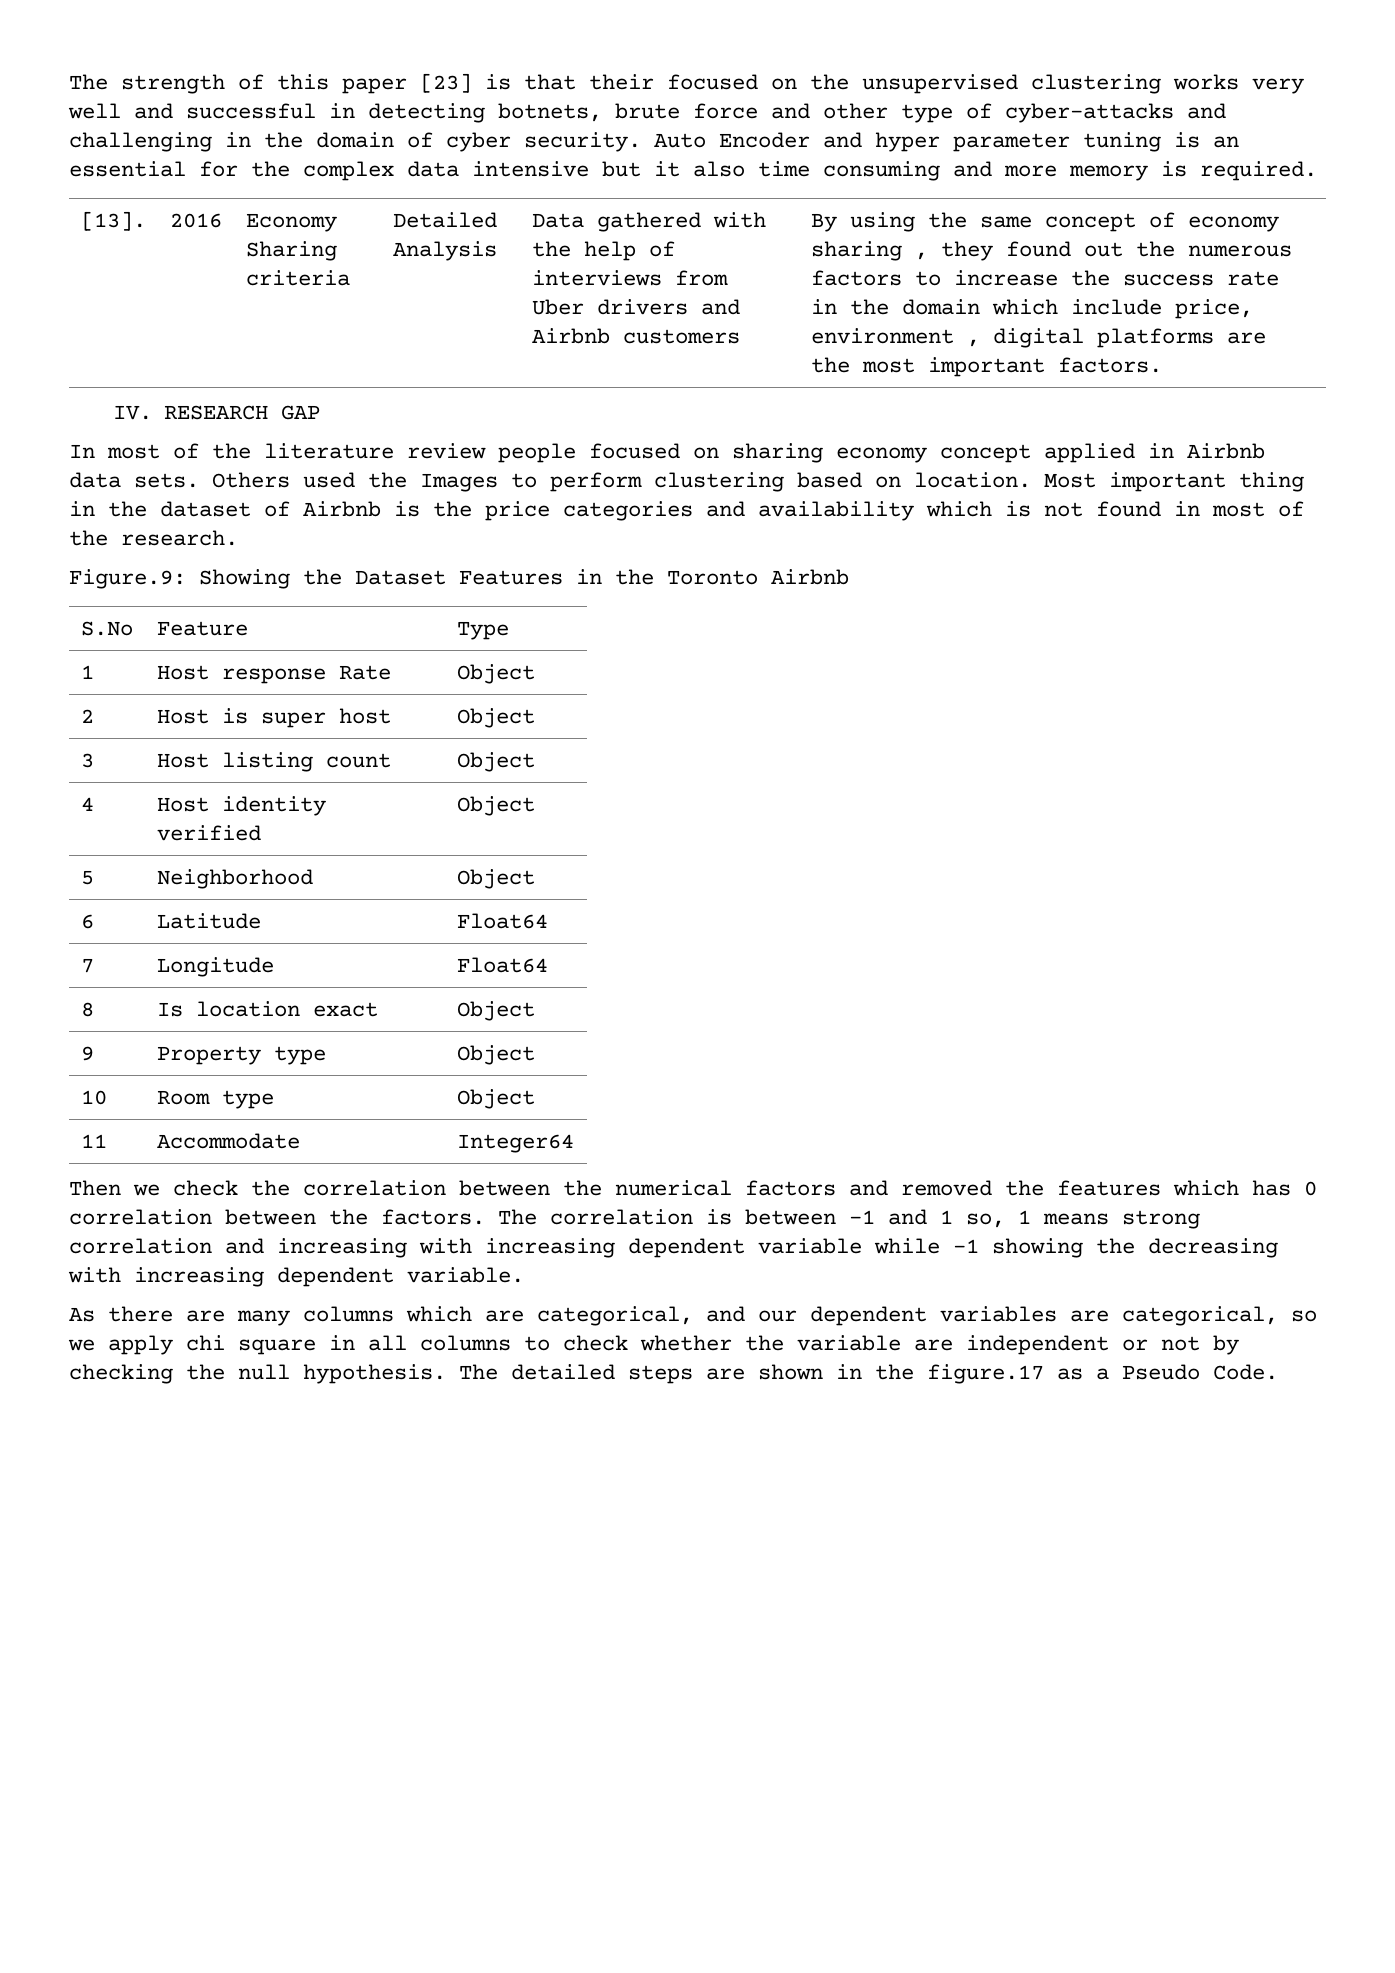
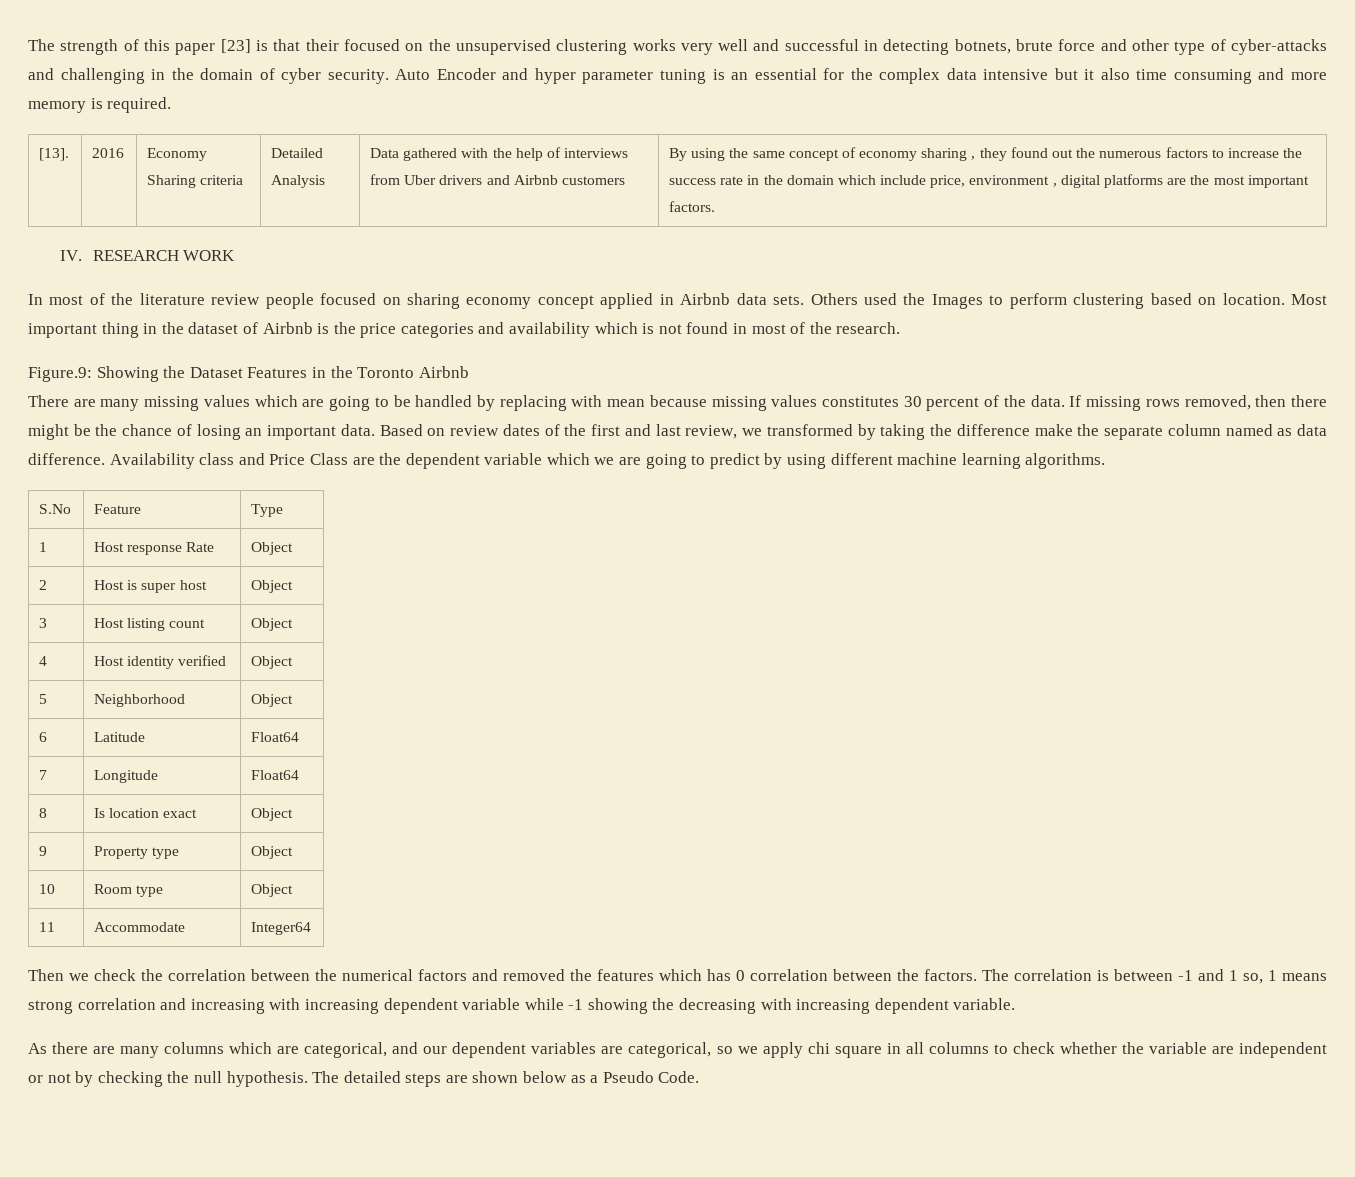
[280,405,320,420] GAP -> [183,250,236,261] WORK
(849, 577) none -> [28,395,1327,411] [28,424,1328,440] [28,453,1106,469] // There are many missing values which are going to be handled by replacing with mean because missing values constitutes 30 percent of the data. If missing rows removed, then there might be the chance of losing an important data. Based on review dates of the first and last review, we transformed by taking the difference make the separate column named as data difference. Availability class and Price Class are the dependent variable which we are going to predict by using different machine learning algorithms.
[836,1364,1044,1384] in the figure.17 -> [523,1071,568,1083] below

